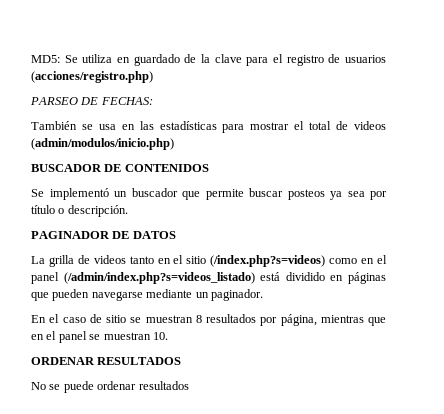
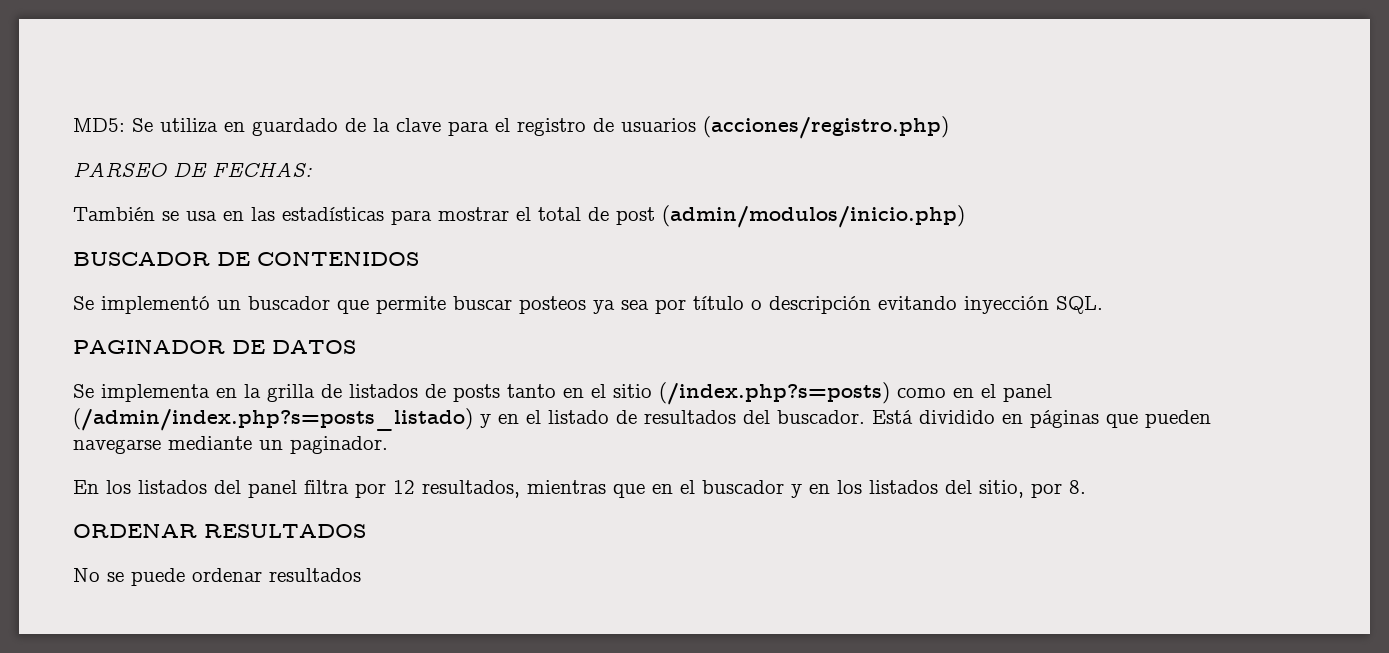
[354,121,387,130] videos -> [616,207,655,225] post
[67,205,128,217] descripción. -> [769,296,1103,314] descripción evitando inyección SQL.
[31,255,126,267] La grilla de videos -> [73,384,500,402] Se implementa en la grilla de listados de posts
[210,255,326,267] (/index.php?s=videos) -> [659,382,890,405] (/index.php?s=posts)
[63,272,281,284] (/admin/index.php?s=videos_listado) está -> [73,408,913,431] (/admin/index.php?s=posts_listado) y en el listado de resultados del buscador. Está
[49,314,386,326] [31,331,168,343] el caso de sitio se muestran 8 resultados por página, mientras que en el panel se muestran 10. -> [106,480,1086,498] los listados del panel filtra por 12 resultados, mientras que en el buscador y en los listados del sitio, por 8.

